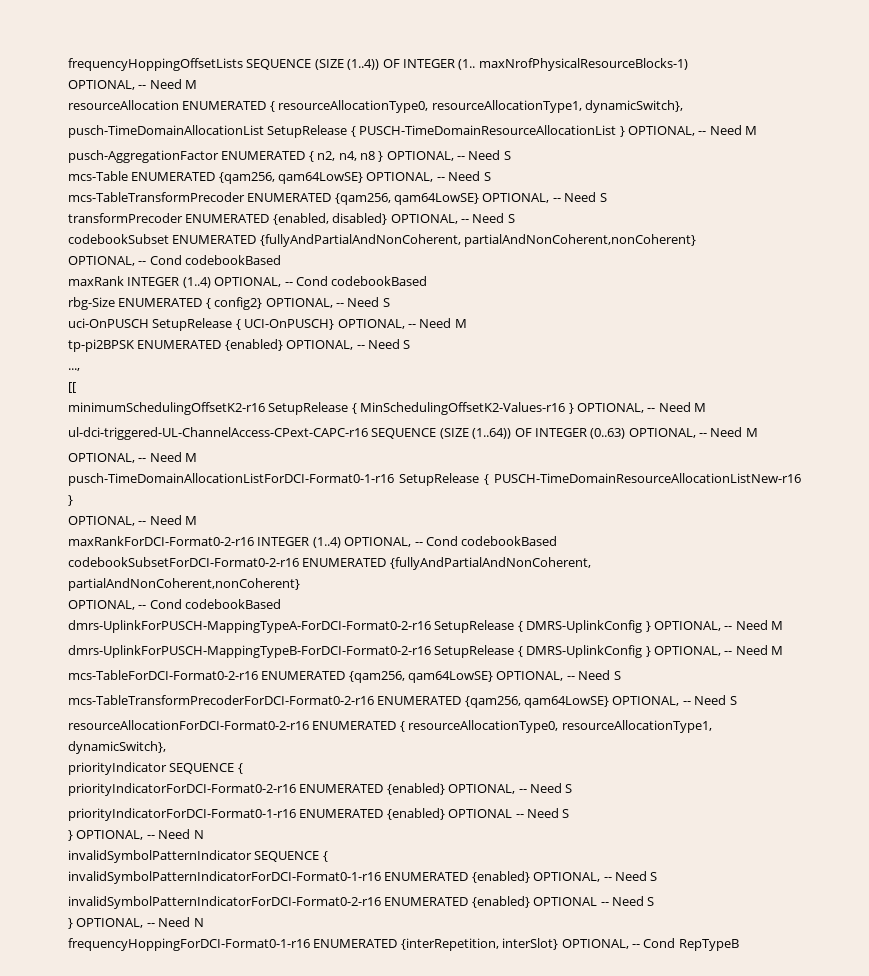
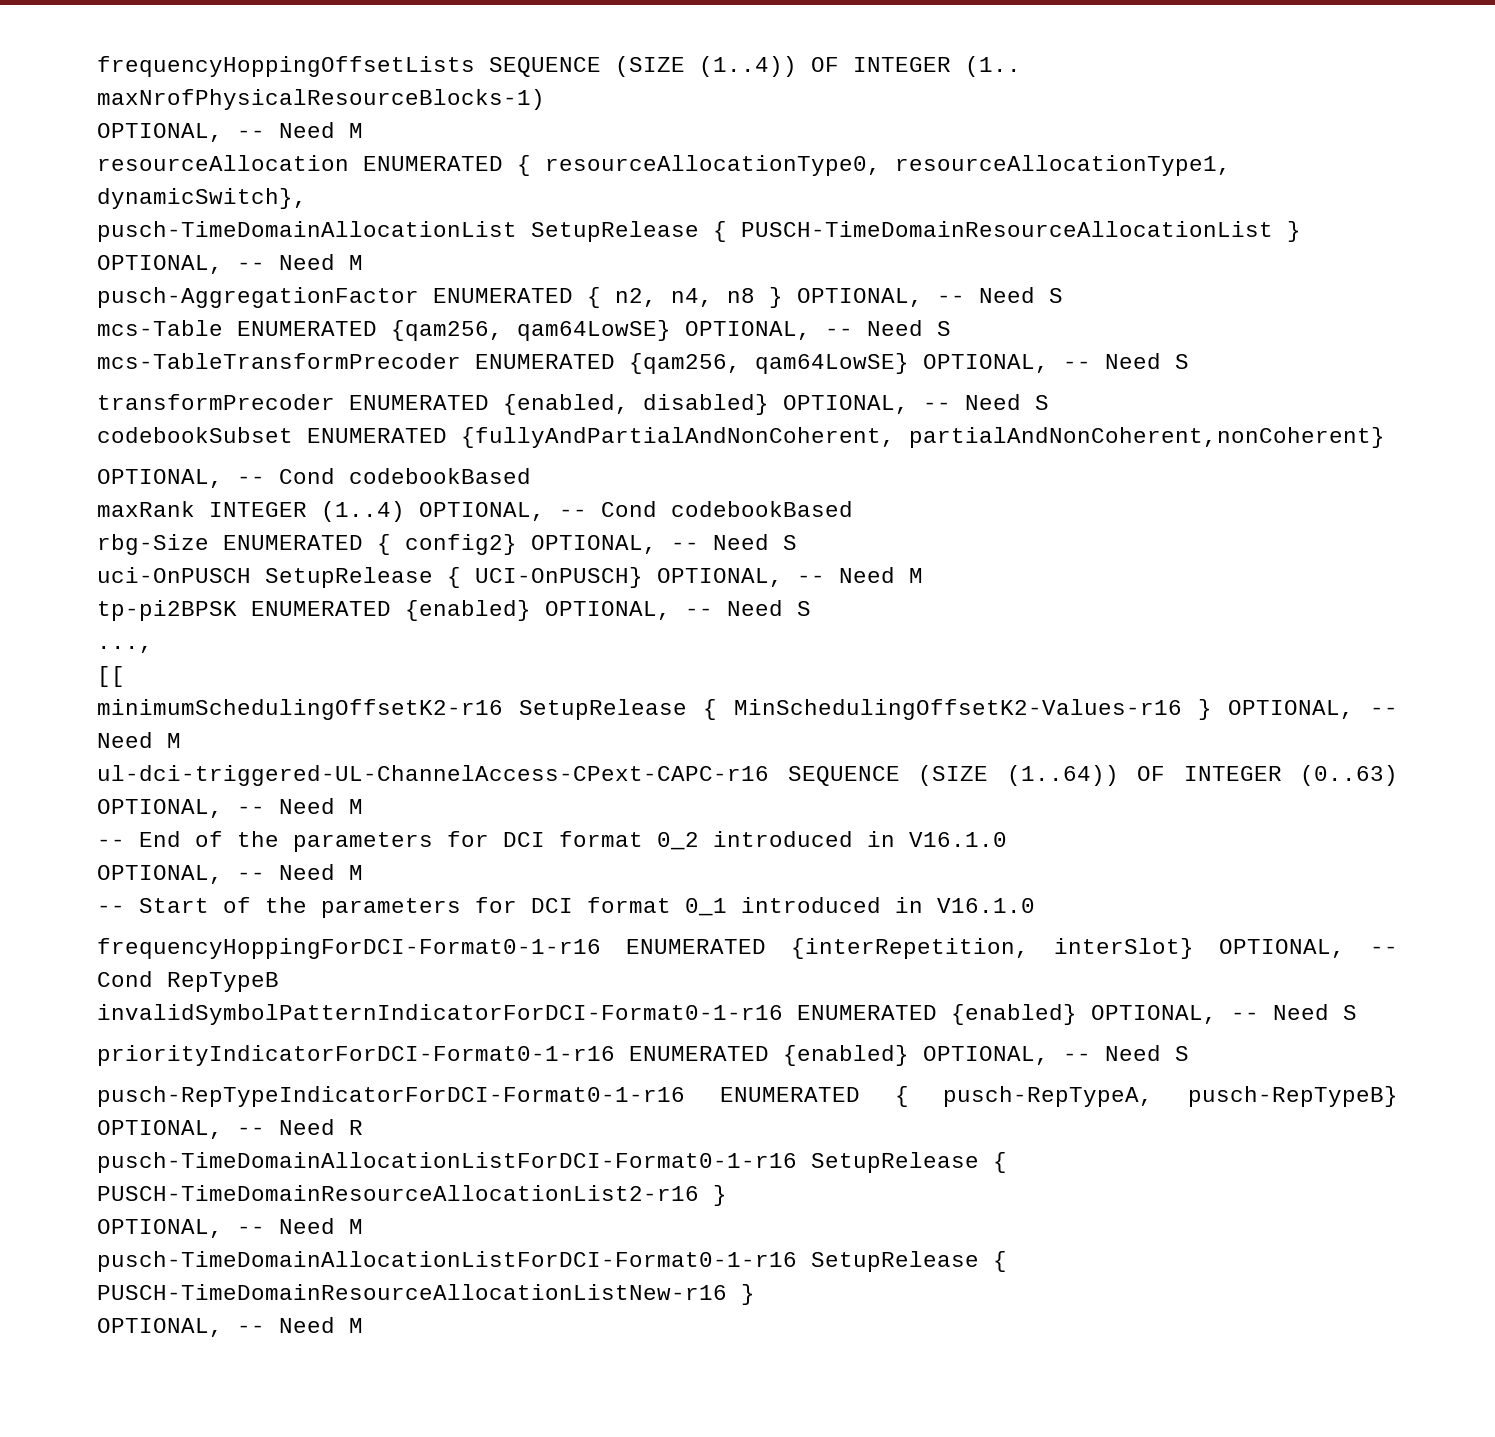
(758, 432) none -> [97,831,1007,852] [97,864,363,884] [97,897,1035,918] [97,938,1398,959] [97,971,279,992] [97,1004,1357,1025] [97,1045,1189,1066] [97,1086,1398,1107] [97,1119,363,1139] [97,1152,1007,1173] [97,1185,727,1206] // -- End of the parameters for DCI format 0_2 introduced in V16.1.0 // OPTIONAL, -- Need M // -- Start of the parameters for DCI format 0_1 introduced in V16.1.0 // frequencyHoppingForDCI-Format0-1-r16 ENUMERATED {interRepetition, interSlot} OPTIONAL, -- Cond RepTypeB // invalidSymbolPatternIndicatorForDCI-Format0-1-r16 ENUMERATED {enabled} OPTIONAL, -- Need S // priorityIndicatorForDCI-Format0-1-r16 ENUMERATED {enabled} OPTIONAL, -- Need S // pusch-RepTypeIndicatorForDCI-Format0-1-r16 ENUMERATED { pusch-RepTypeA, pusch-RepTypeB} OPTIONAL, -- Need R // pusch-TimeDomainAllocationListForDCI-Format0-1-r16 SetupRelease { PUSCH-TimeDomainResourceAllocationList2-r16 }
[68,536,558,548] [68,557,591,570] [68,578,300,591] [68,599,282,610] [68,620,783,633] [68,645,783,658] [68,670,621,683] [68,695,737,708] [68,720,712,733] [68,741,166,754] [68,762,243,775] [68,783,573,796] [68,808,570,821] [68,829,204,841] [68,850,328,863] [68,871,658,884] [68,896,655,909] [68,917,204,929] [68,938,739,951] // maxRankForDCI-Format0-2-r16 INTEGER (1..4) OPTIONAL, -- Cond codebookBased // codebookSubsetForDCI-Format0-2-r16 ENUMERATED {fullyAndPartialAndNonCoherent, partialAndNonCoherent,nonCoherent} // OPTIONAL, -- Cond codebookBased // dmrs-UplinkForPUSCH-MappingTypeA-ForDCI-Format0-2-r16 SetupRelease { DMRS-UplinkConfig } OPTIONAL, -- Need M // dmrs-UplinkForPUSCH-MappingTypeB-ForDCI-Format0-2-r16 SetupRelease { DMRS-UplinkConfig } OPTIONAL, -- Need M // mcs-TableForDCI-Format0-2-r16 ENUMERATED {qam256, qam64LowSE} OPTIONAL, -- Need S // mcs-TableTransformPrecoderForDCI-Format0-2-r16 ENUMERATED {qam256, qam64LowSE} OPTIONAL, -- Need S // resourceAllocationForDCI-Format0-2-r16 ENUMERATED { resourceAllocationType0, resourceAllocationType1, dynamicSwitch}, // priorityIndicator SEQUENCE { // priorityIndicatorForDCI-Format0-2-r16 ENUMERATED {enabled} OPTIONAL, -- Need S // priorityIndicatorForDCI-Format0-1-r16 ENUMERATED {enabled} OPTIONAL -- Need S // } OPTIONAL, -- Need N // invalidSymbolPatternIndicator SEQUENCE { // invalidSymbolPatternIndicatorForDCI-Format0-1-r16 ENUMERATED {enabled} OPTIONAL, -- Need S // invalidSymbolPatternIndicatorForDCI-Format0-2-r16 ENUMERATED {enabled} OPTIONAL -- Need S // } OPTIONAL, -- Need N // frequencyHoppingForDCI-Format0-1-r16 ENUMERATED {interRepetition, interSlot} OPTIONAL, -- Cond RepTypeB -> (363, 1325) none

